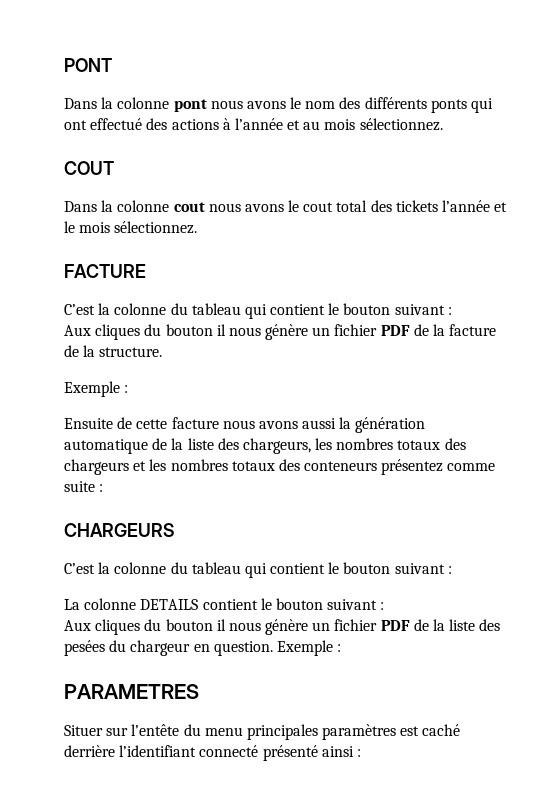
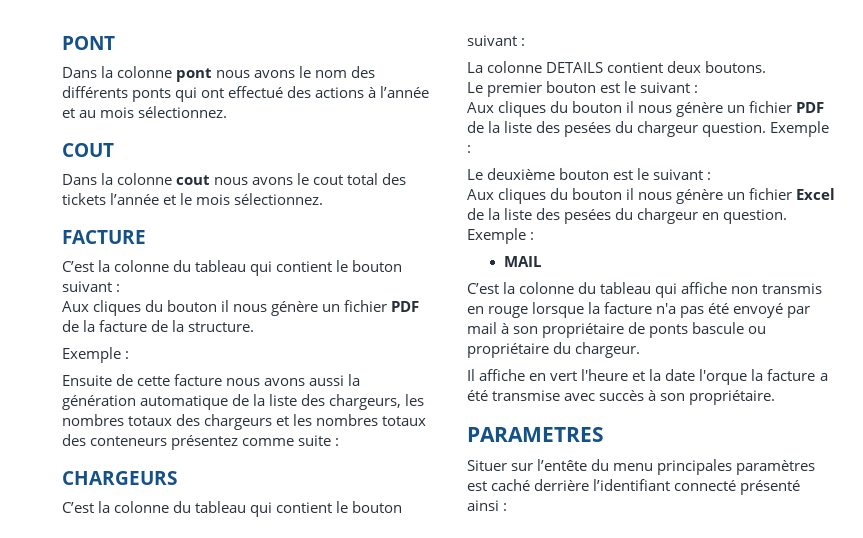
[260,598,323,610] le bouton -> [667,61,767,73] [467,81,637,97] deux boutons. // Le premier bouton est le
[193,640,342,656] en question. Exemple : -> [702,121,830,137] [467,145,471,153] [467,168,712,180] [467,188,836,204] [467,208,788,224] [467,228,535,244] [503,256,541,267] [467,282,823,298] [467,302,811,318] [467,322,767,338] [467,342,641,358] [467,369,828,385] [467,390,776,405] question. Exemple : // Le deuxième bouton est le suivant : // Aux cliques du bouton il nous génère un fichier Excel de la liste des pesées du chargeur en question. Exemple : // MAIL // C’est la colonne du tableau qui affiche non transmis en rouge lorsque la facture n'a pas été envoyé par mail à son propriétaire de ponts bascule ou propriétaire du chargeur. // Il affiche en vert l'heure et la date l'orque la facture a été transmise avec succès à son propriétaire.

